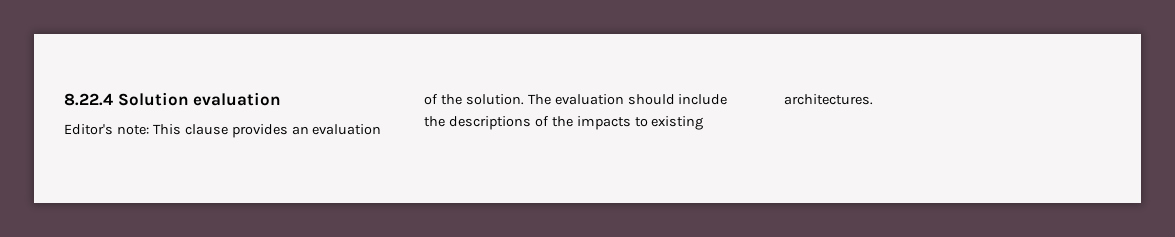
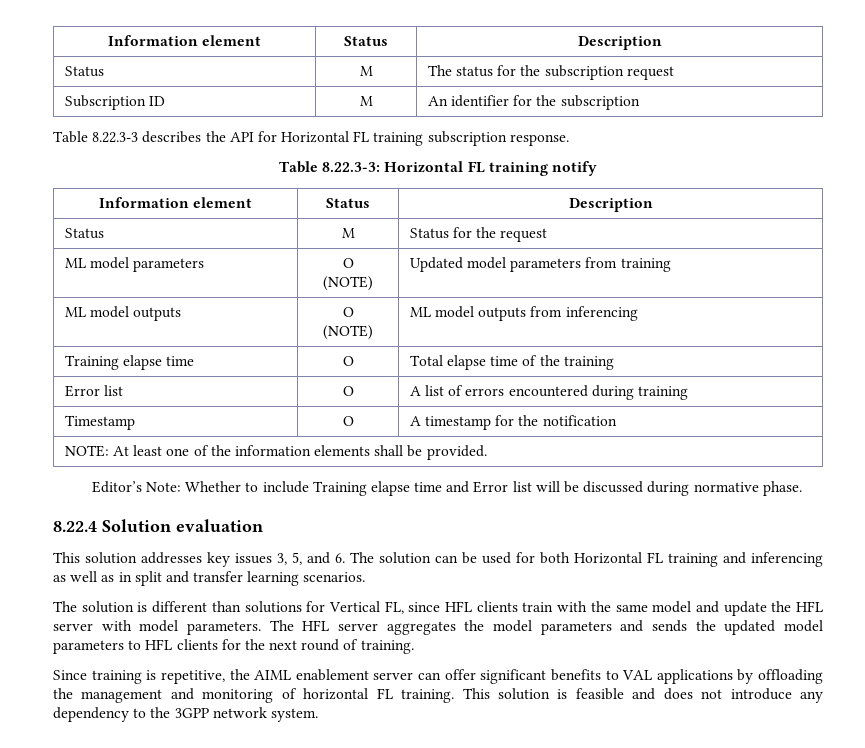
[64,92,282,106] [64,124,382,138] [424,94,728,105] [424,116,704,130] [784,94,873,105] 8.22.4 Solution evaluation // Editor's note: This clause provides an evaluation of the solution. The evaluation should include the descriptions of the impacts to existing architectures. -> [107,35,262,46] [344,36,388,46] [577,36,662,50] [64,66,104,77] [359,66,373,76] [427,65,674,80] [64,95,165,110] [359,96,373,106] [427,95,640,110] [53,131,569,146] [279,161,597,176] [98,197,253,208] [326,198,370,208] [568,198,653,212] [64,228,104,239] [341,228,355,238] [409,227,548,242] [64,257,205,272] [342,258,354,268] [323,276,373,291] [409,257,671,272] [64,306,182,321] [342,307,354,317] [323,325,373,340] [409,306,638,321] [64,355,195,370] [342,356,354,366] [409,355,614,370] [64,385,123,397] [342,386,354,396] [409,385,688,400] [64,415,135,430] [342,416,354,426] [409,415,617,430] [64,445,487,460] [91,481,802,496] [53,519,263,532] [53,552,823,567] [53,571,366,586] [53,601,824,616] [53,620,823,635] [53,639,414,654] [53,669,823,684] [53,688,823,703] [53,707,318,722] Information element | Status | Description // Status | M | The status for the subscription request // Subscription ID | M | An identifier for the subscription // Table 8.22.3-3 describes the API for Horizontal FL training subscription response. // Table 8.22.3-3: Horizontal FL training notify // Information element | Status | Description // Status | M | Status for the request // ML model parameters | O // (NOTE) | Updated model parameters from training // ML model outputs | O // (NOTE) | ML model outputs from inferencing // Training elapse time | O | Total elapse time of the training // Error list | O | A list of errors encountered during training // Timestamp | O | A timestamp for the notification // NOTE: At least one of the information elements shall be provided. // Editor’s Note: Whether to include Training elapse time and Error list will be discussed during normative phase. // 8.22.4 Solution evaluation // This solution addresses key issues 3, 5, and 6. The solution can be used for both Horizontal FL training and inferencing as well as in split and transfer learning scenarios. // The solution is different than solutions for Vertical FL, since HFL clients train with the same model and update the HFL server with model parameters. The HFL server aggregates the model parameters and sends the updated model parameters to HFL clients for the next round of training. // Since training is repetitive, the AIML enablement server can offer significant benefits to VAL applications by offloading the management and monitoring of horizontal FL training. This solution is feasible and does not introduce any dependency to the 3GPP network system.

